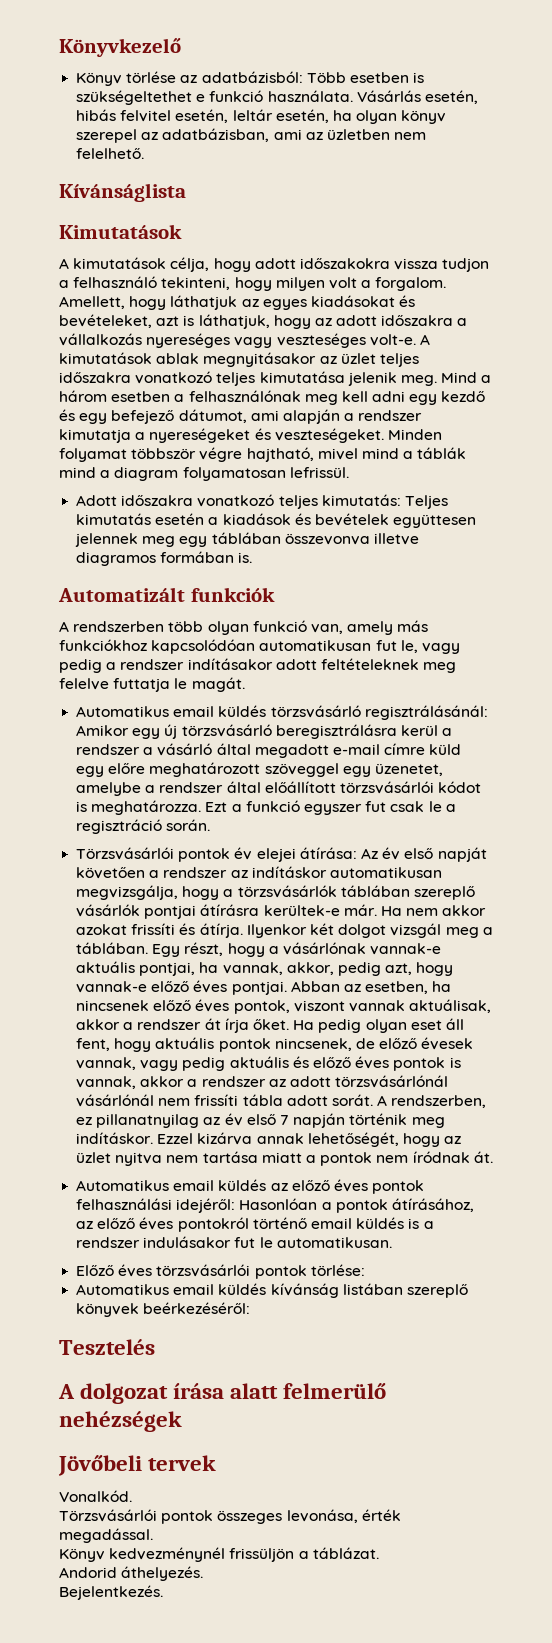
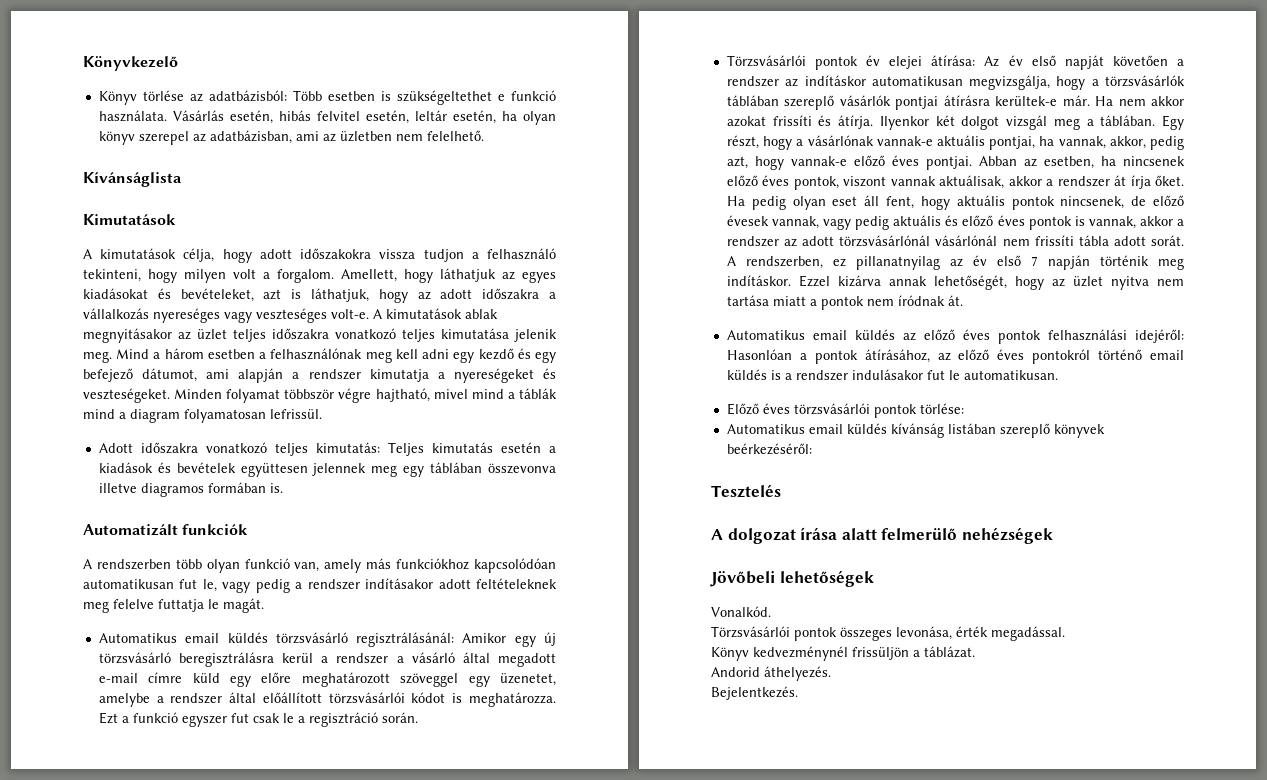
[148,1455,217,1471] tervek -> [779,570,874,587] lehetőségek

